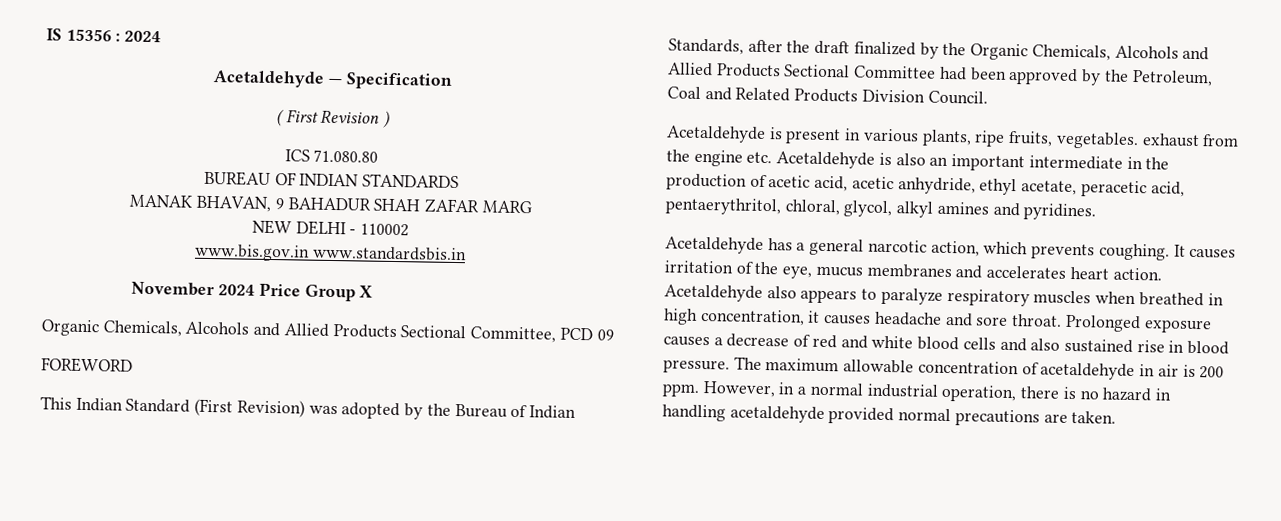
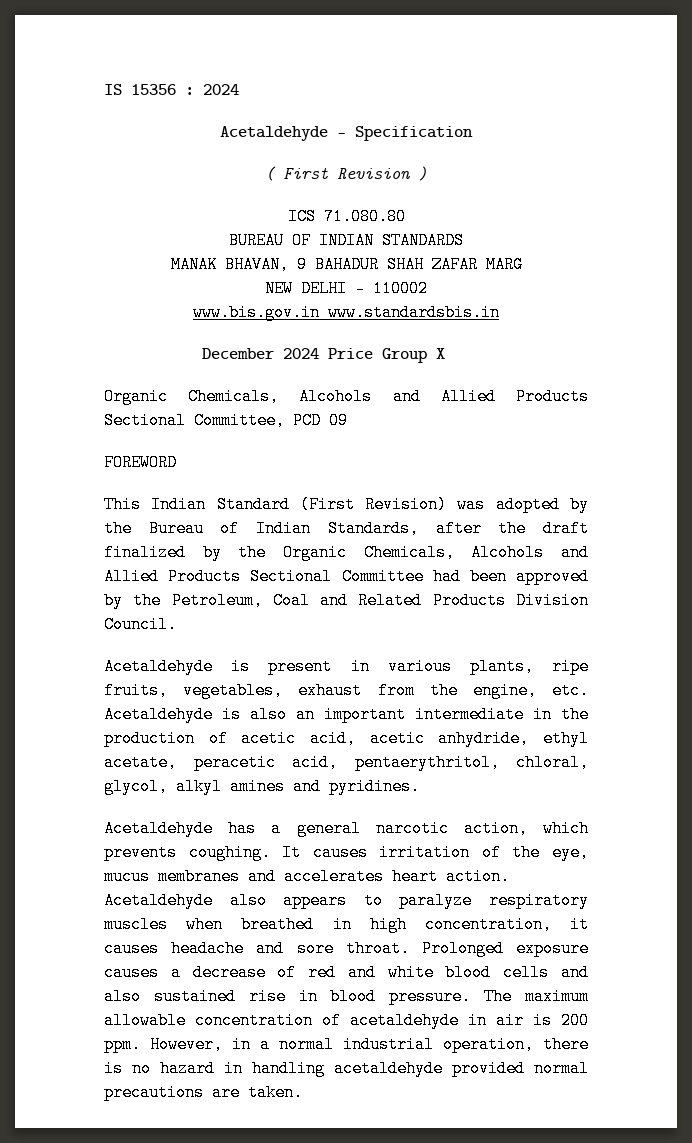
[131,281,216,297] November -> [201,348,274,359] December
[1055,131,1139,150] vegetables. -> [183,682,284,699] vegetables,
[693,149,743,167] engine -> [472,682,537,699] engine,

